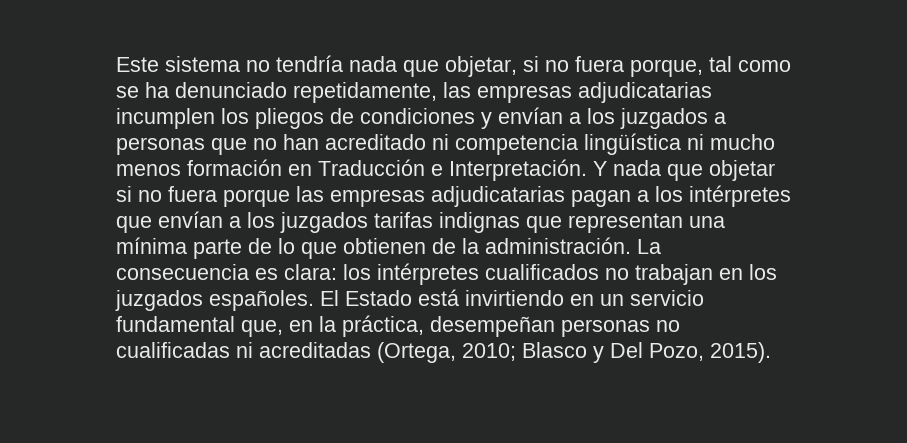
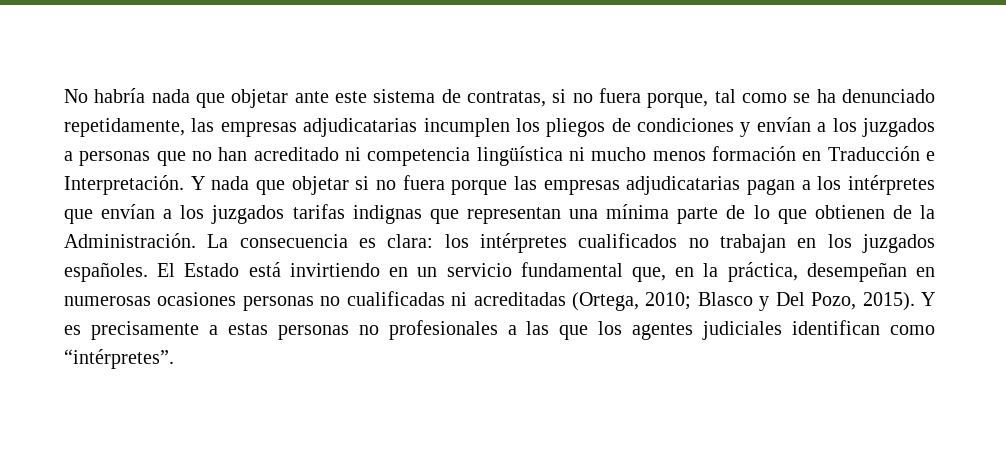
[116,55,517,77] Este sistema no tendría nada que objetar, -> [64,88,546,108] No habría nada que objetar ante este sistema de contratas,
[485,237,631,254] administración. -> [64,233,196,248] Administración.
(555, 326) none -> [915,267,935,277] [64,292,237,306] en numerosas ocasiones
(771, 352) none -> [921,292,936,306] [64,320,936,340] [64,349,174,369] Y es precisamente a estas personas no profesionales a las que los agentes judiciales identifican como “intérpretes”.

